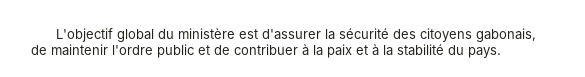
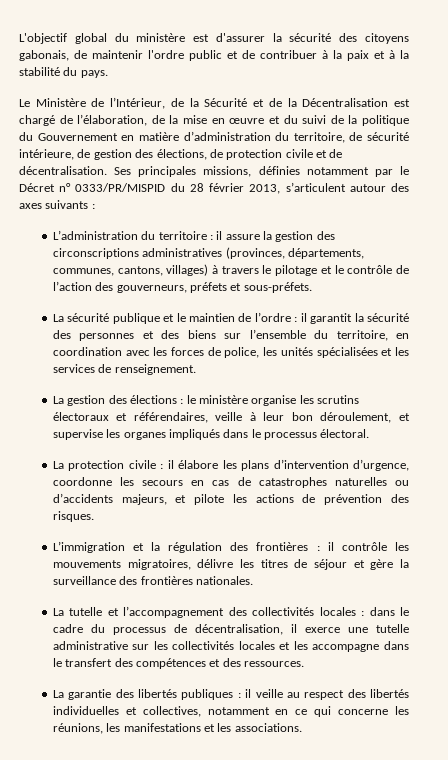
(501, 52) none -> [19,97,410,109] [19,114,410,126] [19,131,409,143] [19,149,343,160] [19,166,410,177] [19,182,410,194] [19,200,95,209] [52,230,335,242] [52,247,364,259] [52,264,410,276] [52,281,312,293] [52,312,410,324] [52,329,410,341] [52,347,410,358] [52,364,196,375] [52,395,360,406] [52,412,411,423] [52,429,370,440] [52,459,410,471] [52,477,410,488] [52,493,410,505] [52,511,94,522] [52,541,409,553] [52,559,410,570] [52,576,253,585] [52,606,410,618] [52,624,410,635] [52,641,410,652] [52,658,305,669] [52,689,409,700] [52,706,410,717] [52,723,302,734] // Le Ministère de l’Intérieur, de la Sécurité et de la Décentralisation est chargé de l’élaboration, de la mise en œuvre et du suivi de la politique du Gouvernement en matière d’administration du territoire, de sécurité intérieure, de gestion des élections, de protection civile et de décentralisation. Ses principales missions, définies notamment par le Décret n° 0333/PR/MISPID du 28 février 2013, s’articulent autour des axes suivants : // L’administration du territoire : il assure la gestion des circonscriptions administratives (provinces, départements, communes, cantons, villages) à travers le pilotage et le contrôle de l’action des gouverneurs, préfets et sous-préfets. // La sécurité publique et le maintien de l’ordre : il garantit la sécurité des personnes et des biens sur l’ensemble du territoire, en coordination avec les forces de police, les unités spécialisées et les services de renseignement. // La gestion des élections : le ministère organise les scrutins électoraux et référendaires, veille à leur bon déroulement, et supervise les organes impliqués dans le processus électoral. // La protection civile : il élabore les plans d’intervention d’urgence, coordonne les secours en cas de catastrophes naturelles ou d’accidents majeurs, et pilote les actions de prévention des risques. // L’immigration et la régulation des frontières : il contrôle les mouvements migratoires, délivre les titres de séjour et gère la surveillance des frontières nationales. // La tutelle et l’accompagnement des collectivités locales : dans le cadre du processus de décentralisation, il exerce une tutelle administrative sur les collectivités locales et les accompagne dans le transfert des compétences et des ressources. // La garantie des libertés publiques : il veille au respect des libertés individuelles et collectives, notamment en ce qui concerne les réunions, les manifestations et les associations.

